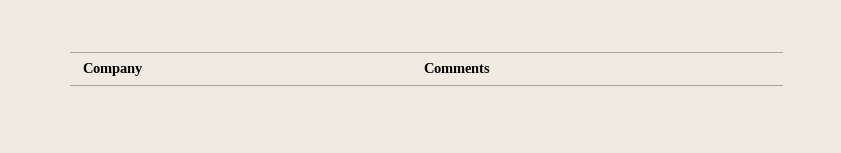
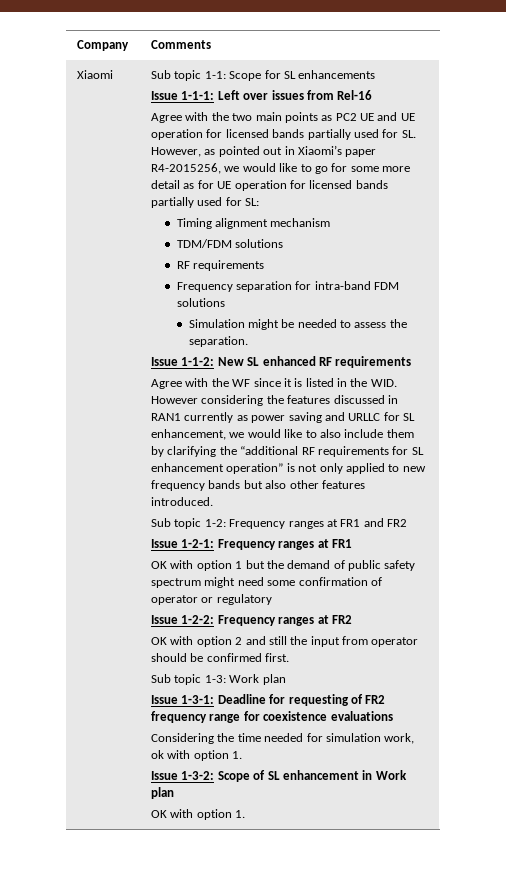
(490, 68) none -> [77,70,114,79] [151,70,376,81] [151,90,373,100] [151,112,415,123] [151,129,416,140] [151,145,377,157] [151,163,411,174] [151,180,388,191] [151,197,260,208] [176,218,331,229] [176,239,284,248] [176,260,265,271] [176,281,400,292] [176,298,225,307] [188,319,407,330] [188,336,248,347] [151,356,412,368] [151,378,397,389] [151,395,398,406] [151,412,416,423] [151,429,414,440] [151,446,424,457] [151,463,426,474] [151,480,365,491] [151,497,214,506] [151,518,408,529] [151,539,352,550] [151,560,416,571] [151,577,382,588] [151,594,272,605] [151,615,352,626] [151,636,419,647] [151,653,290,662] [151,674,286,685] [151,694,386,706] [151,711,393,723] [151,733,415,744] [151,750,243,761] [151,770,407,782] [151,787,175,799] [151,809,246,820] // Xiaomi | Sub topic 1-1: Scope for SL enhancements // Issue 1-1-1: Left over issues from Rel-16 // Agree with the two main points as PC2 UE and UE operation for licensed bands partially used for SL. However, as pointed out in Xiaomi’s paper R4-2015256, we would like to go for some more detail as for UE operation for licensed bands partially used for SL: // Timing alignment mechanism // TDM/FDM solutions // RF requirements // Frequency separation for intra-band FDM solutions // Simulation might be needed to assess the separation. // Issue 1-1-2: New SL enhanced RF requirements // Agree with the WF since it is listed in the WID. However considering the features discussed in RAN1 currently as power saving and URLLC for SL enhancement, we would like to also include them by clarifying the “additional RF requirements for SL enhancement operation” is not only applied to new frequency bands but also other features introduced. // Sub topic 1-2: Frequency ranges at FR1 and FR2 // Issue 1-2-1: Frequency ranges at FR1 // OK with option 1 but the demand of public safety spectrum might need some confirmation of operator or regulatory // Issue 1-2-2: Frequency ranges at FR2 // OK with option 2 and still the input from operator should be confirmed first. // Sub topic 1-3: Work plan // Issue 1-3-1: Deadline for requesting of FR2 frequency range for coexistence evaluations // Considering the time needed for simulation work, ok with option 1. // Issue 1-3-2: Scope of SL enhancement in Work plan // OK with option 1.

